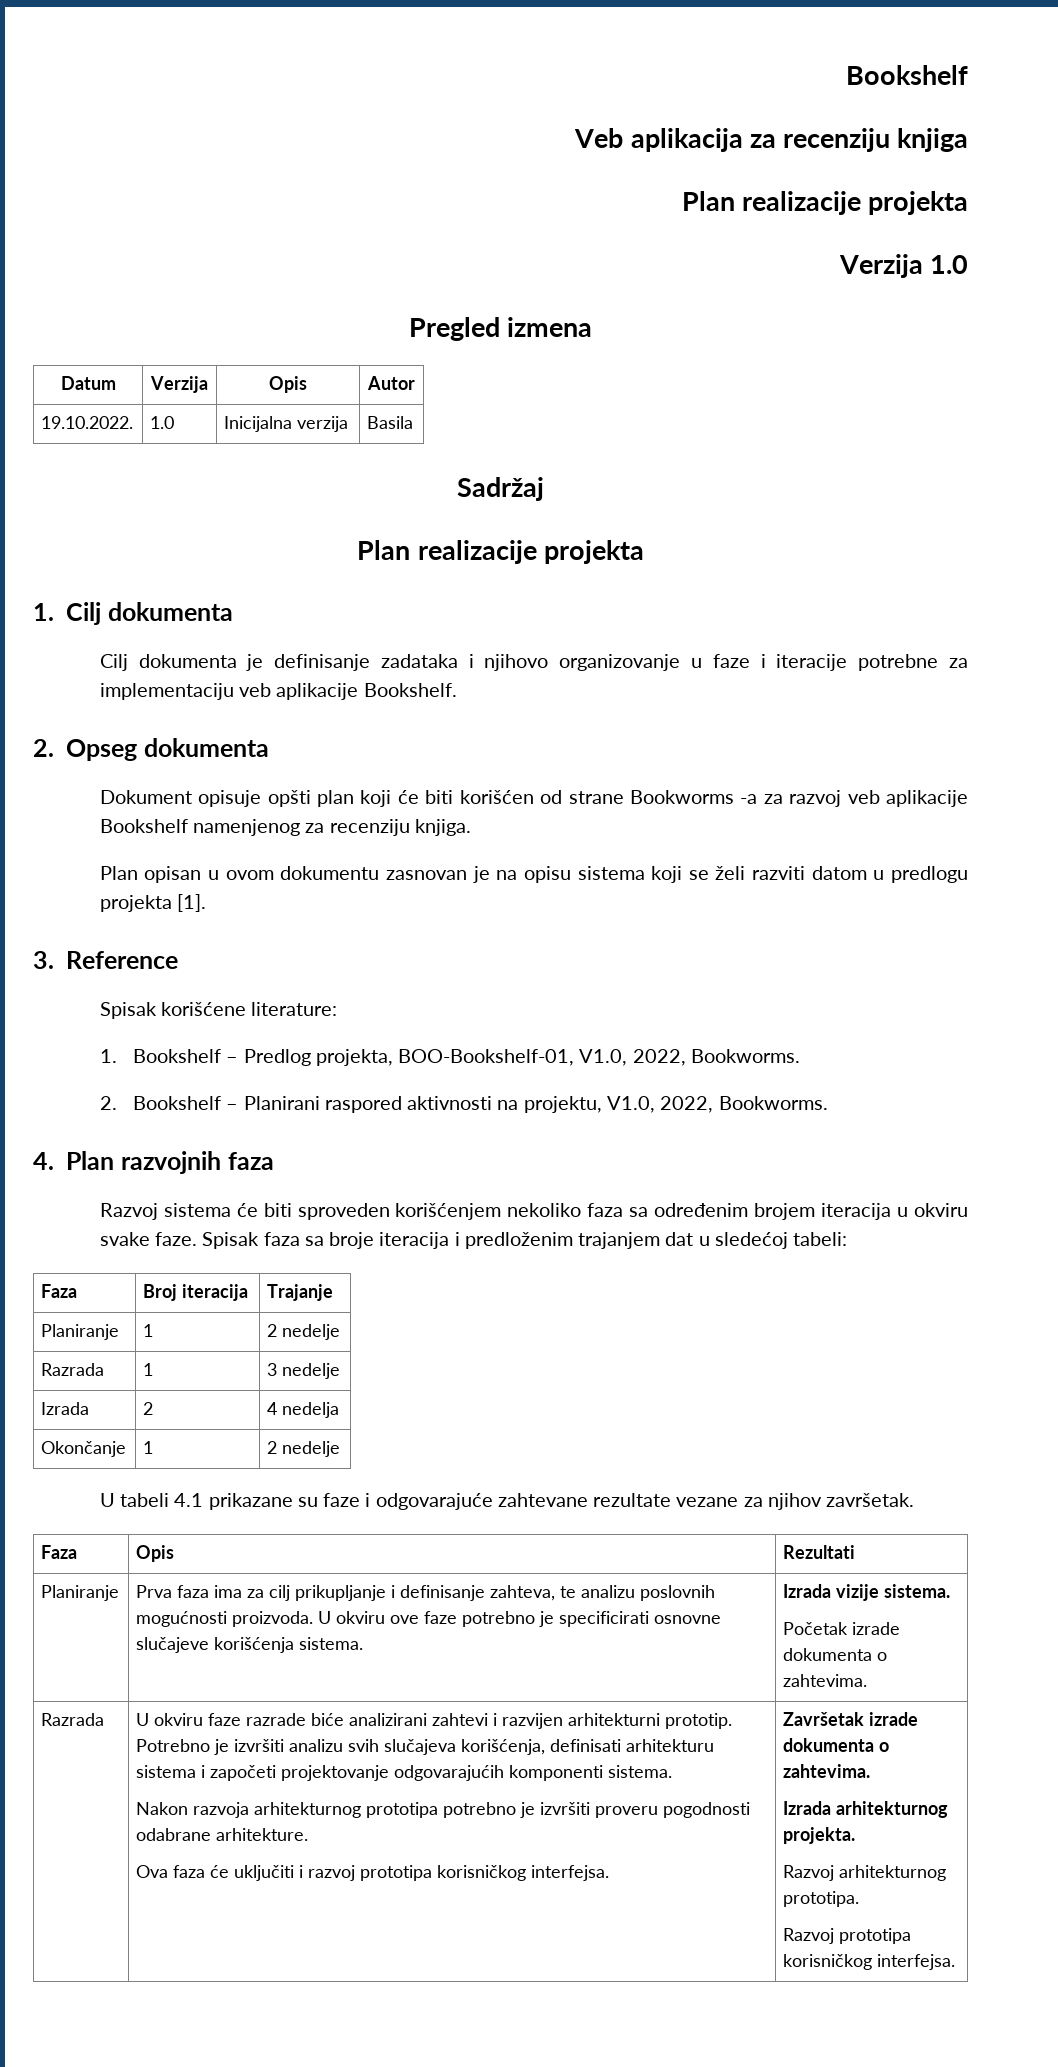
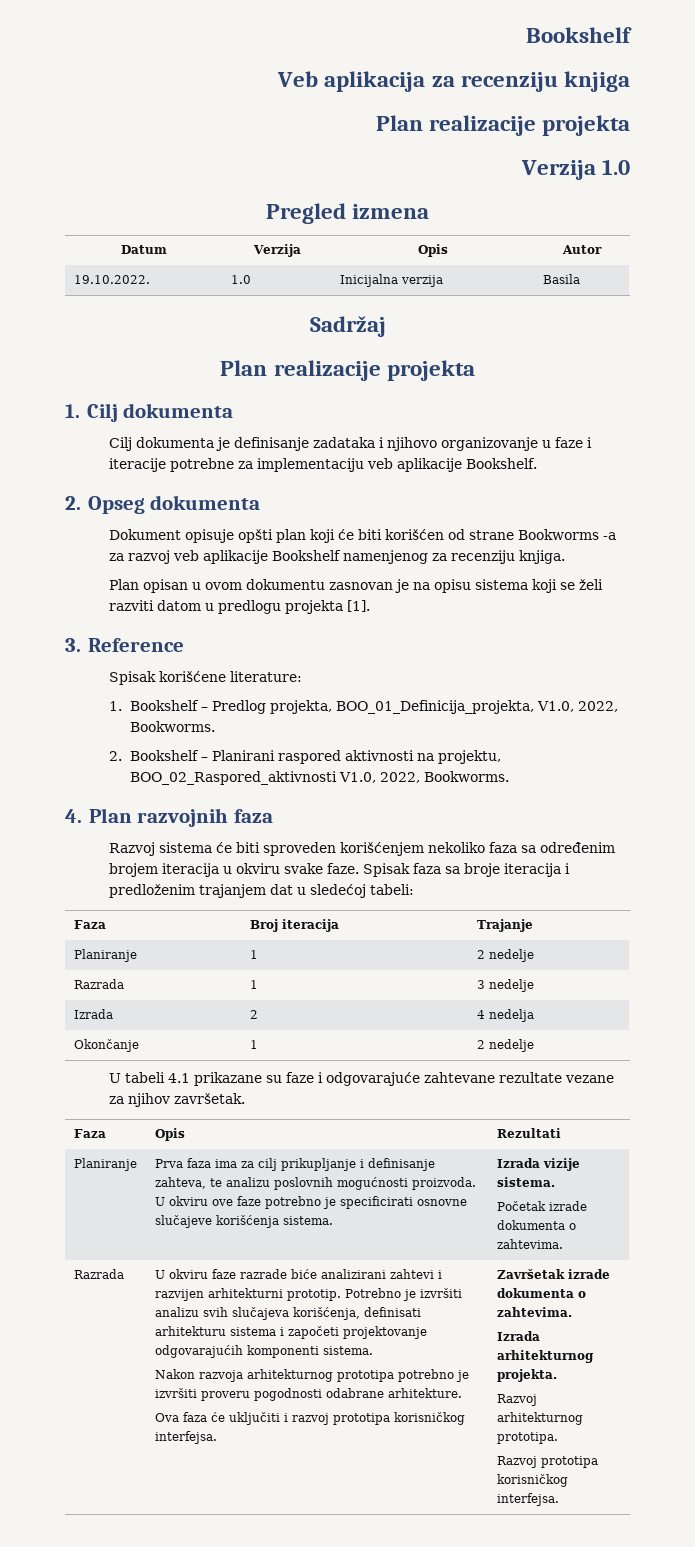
[398,1049,575,1066] BOO-Bookshelf-01, -> [336,700,535,714] BOO_01_Definicija_projekta,
(602, 1104) none -> [130,771,338,785] BOO_02_Raspored_aktivnosti

